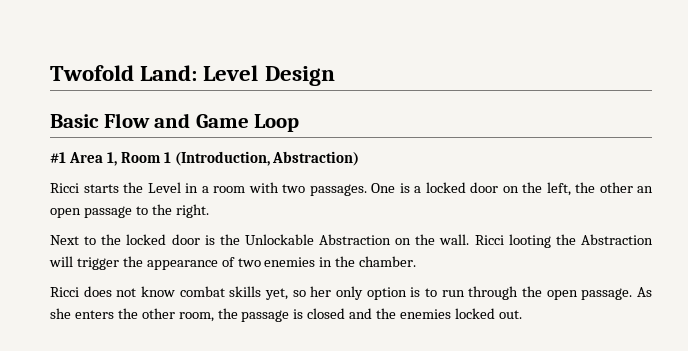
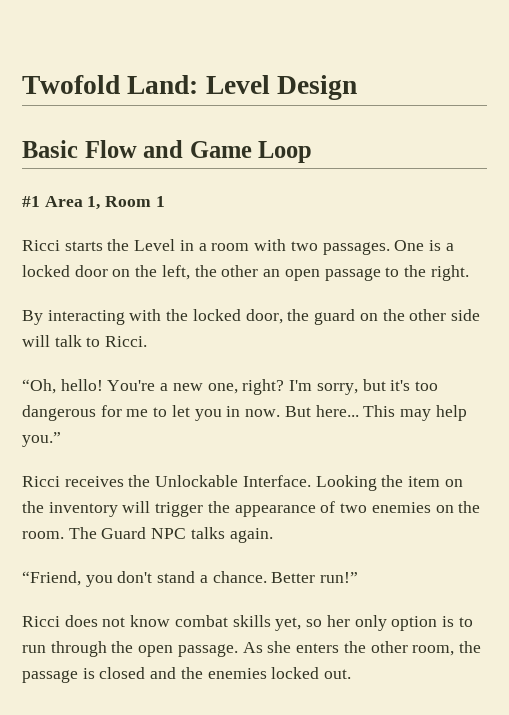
[174,151,360,166] (Introduction, Abstraction) -> (165, 201) none
[50,234,653,248] Next to the locked door is the Unlockable Abstraction on the wall. Ricci looting the Abstraction -> [22,309,480,325] [22,335,148,347] [22,379,438,395] [22,405,467,421] [22,432,61,447] [22,475,463,491] [22,501,118,517] By interacting with the locked door, the guard on the other side will talk to Ricci. // “Oh, hello! You're a new one, right? I'm sorry, but it's too dangerous for me to let you in now. But here... This may help you.” // Ricci receives the Unlockable Interface. Looking the item on the inventory
[319,256,417,267] in the chamber. -> [435,501,481,513] [22,527,273,543] [22,571,359,587] on the room. The Guard NPC talks again. // “Friend, you don't stand a chance. Better run!”

